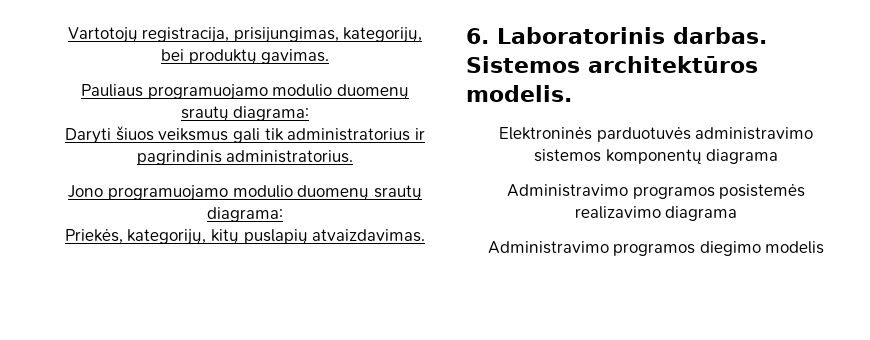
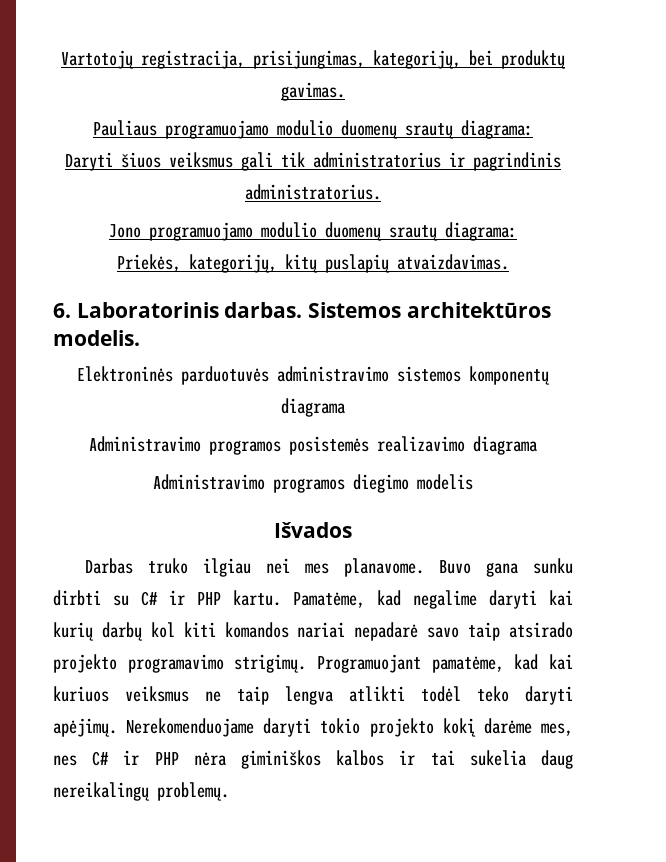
(825, 247) none -> [274,522,352,538] [85,558,573,577] [53,590,573,609] [53,622,574,641] [53,654,573,673] [53,686,573,705] [53,718,574,737] [53,750,573,769] [53,782,229,801] // Išvados // Darbas truko ilgiau nei mes planavome. Buvo gana sunku dirbti su C# ir PHP kartu. Pamatėme, kad negalime daryti kai kurių darbų kol kiti komandos nariai nepadarė savo taip atsirado projekto programavimo strigimų. Programuojant pamatėme, kad kai kuriuos veiksmus ne taip lengva atlikti todėl teko daryti apėjimų. Nerekomenduojame daryti tokio projekto kokį darėme mes, nes C# ir PHP nėra giminiškos kalbos ir tai sukelia daug nereikalingų problemų.

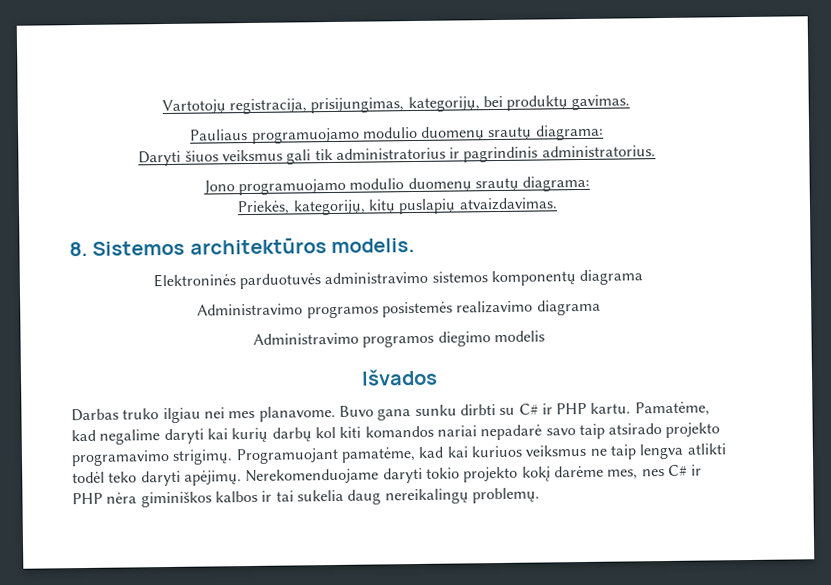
[53,302,303,318] 6. Laboratorinis darbas. -> [69,241,88,257] 8.

